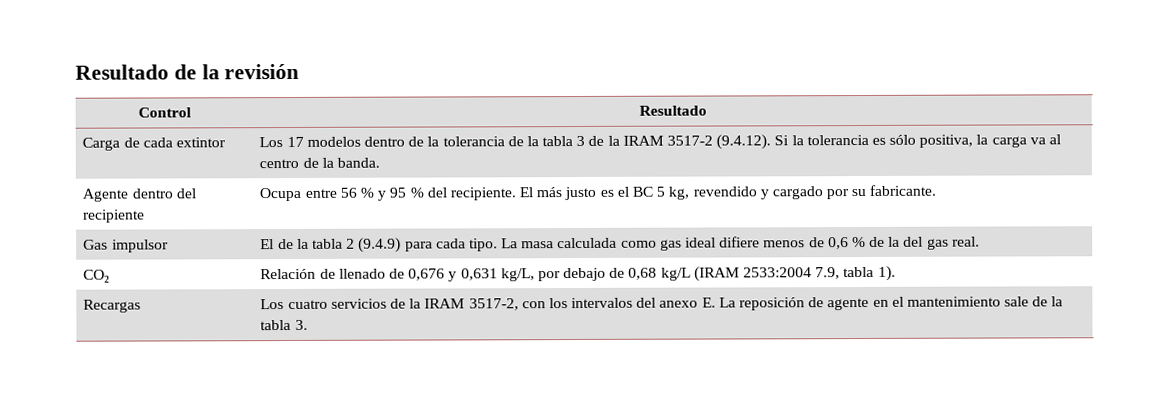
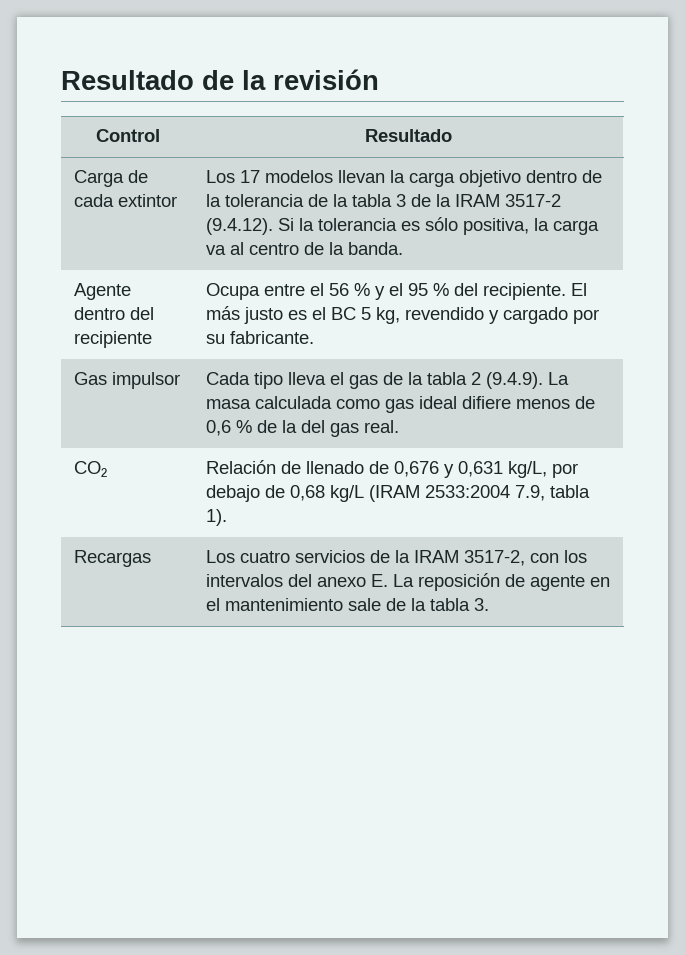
(361, 141) none -> [338,170,522,187] llevan la carga objetivo
(337, 193) none -> [310,283,325,296] el
(387, 195) none -> [389,283,404,296] el
[260,237,498,253] El de la tabla 2 (9.4.9) para cada tipo. -> [206,372,544,389] Cada tipo lleva el gas de la tabla 2 (9.4.9).

